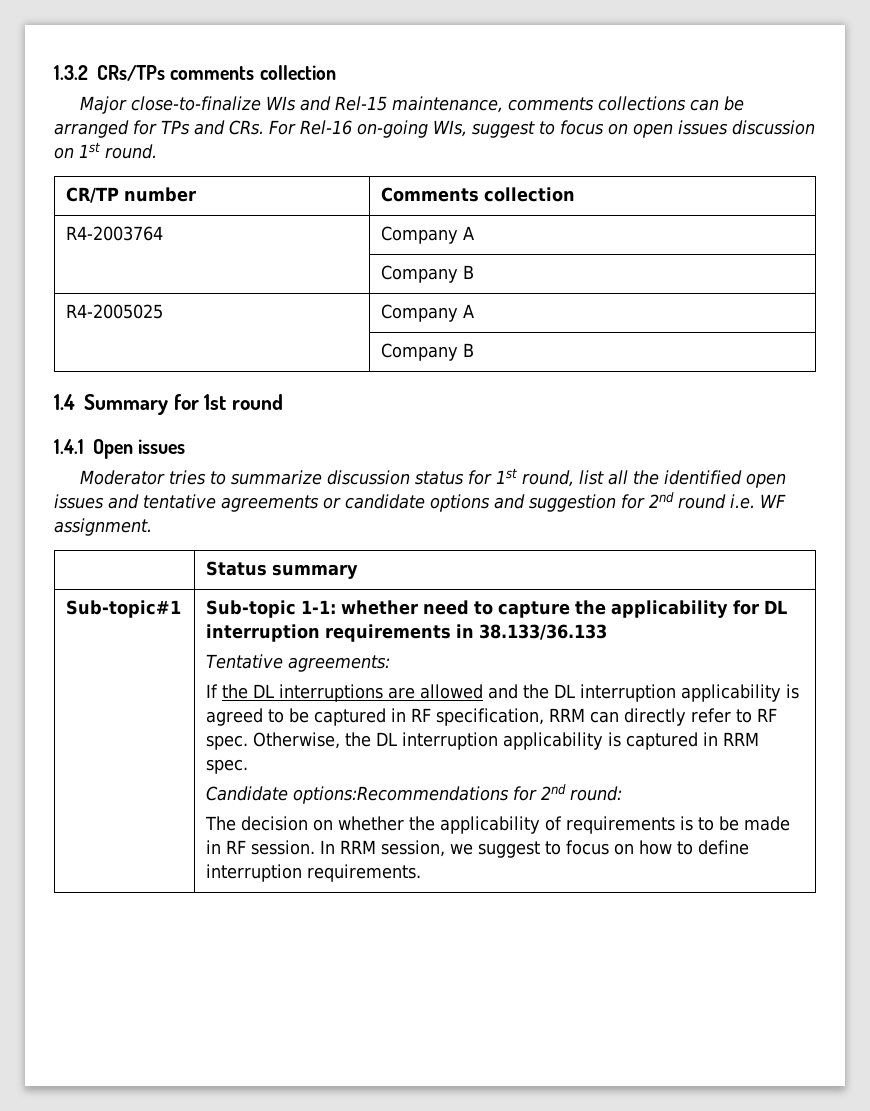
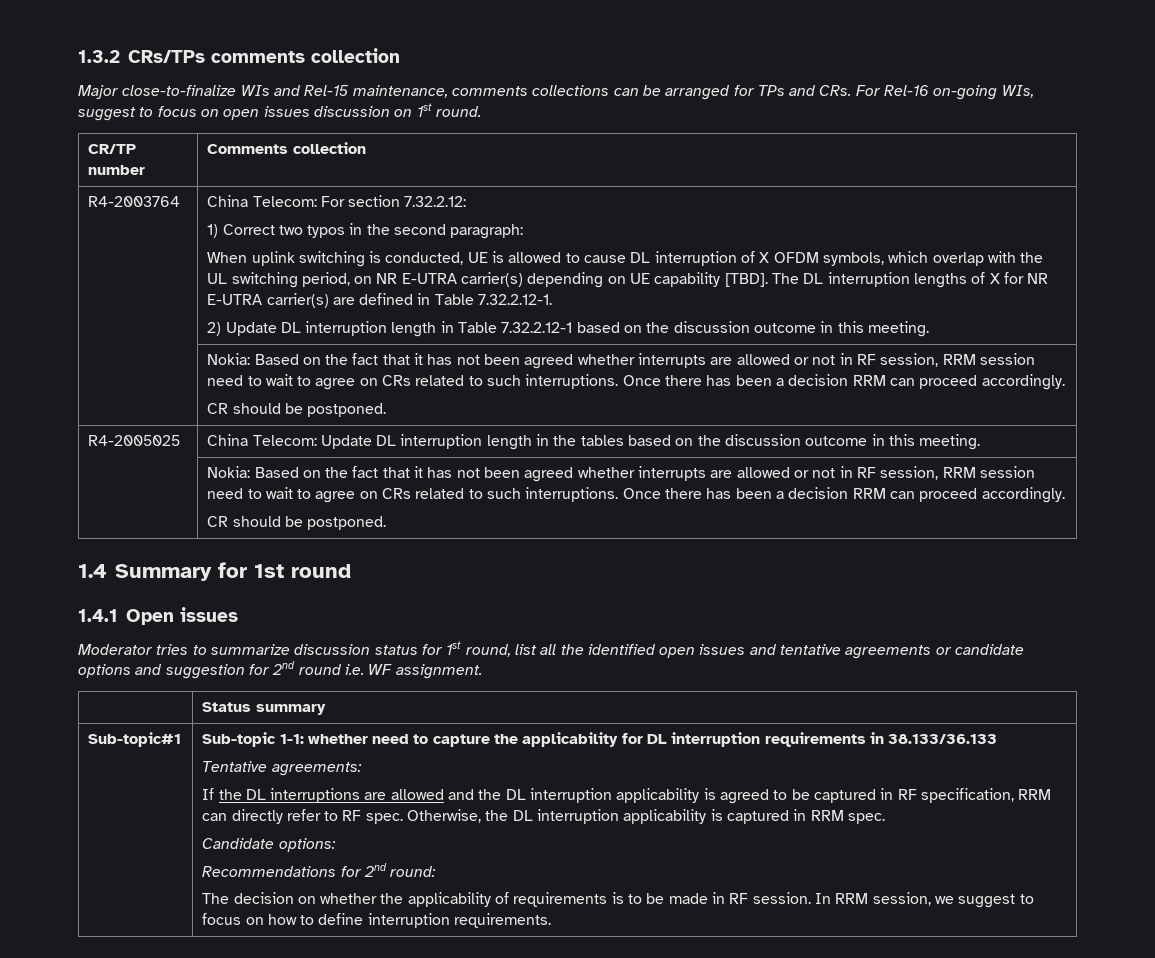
[381,226,475,244] [381,265,475,283] [66,304,164,319] [381,304,475,322] [381,343,475,361] Company A // | Company B // R4-2005025 | Company A // | Company B -> [207,195,467,207] [207,223,524,239] [207,251,1044,267] [207,272,1049,288] [207,293,553,308] [207,321,930,337] [207,353,1035,369] [207,374,1065,390] [207,403,387,417] [88,435,181,446] [207,434,981,450] [207,466,1035,482] [207,487,1065,503] [207,516,387,530] China Telecom: For section 7.32.2.12: // 1) Correct two typos in the second paragraph: // When uplink switching is conducted, UE is allowed to cause DL interruption of X OFDM symbols, which overlap with the UL switching period, on NR E-UTRA carrier(s) depending on UE capability [TBD]. The DL interruption lengths of X for NR E-UTRA carrier(s) are defined in Table 7.32.2.12-1. // 2) Update DL interruption length in Table 7.32.2.12-1 based on the discussion outcome in this meeting. // | Nokia: Based on the fact that it has not been agreed whether interrupts are allowed or not in RF session, RRM session need to wait to agree on CRs related to such interruptions. Once there has been a decision RRM can proceed accordingly. // CR should be postponed. // R4-2005025 | China Telecom: Update DL interruption length in the tables based on the discussion outcome in this meeting. // | Nokia: Based on the fact that it has not been agreed whether interrupts are allowed or not in RF session, RRM session need to wait to agree on CRs related to such interruptions. Once there has been a decision RRM can proceed accordingly. // CR should be postponed.
[293,786,510,804] options:Recommendations -> [278,838,336,852] [202,866,337,877] options: // Recommendations

